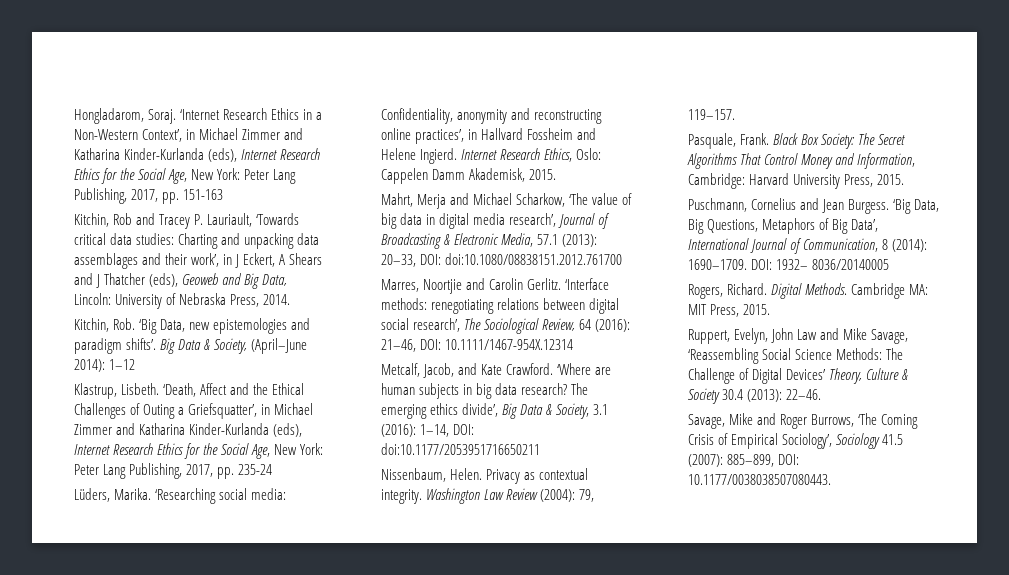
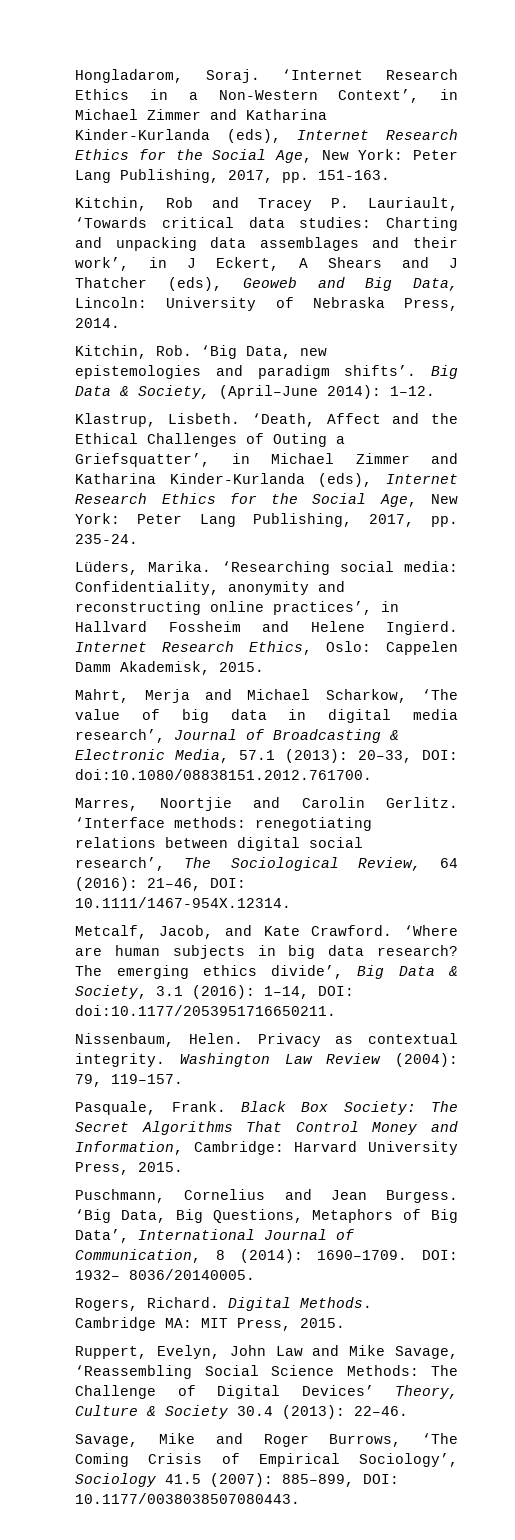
[182,189,223,200] 151-163 -> [318,170,391,180] 151-163.
[108,359,135,370] 1–12 -> [390,386,436,396] 1–12.
[237,464,272,475] 235-24 -> [75,534,139,544] 235-24.
[444,253,622,265] doi:10.1080/08838151.2012.761700 -> [75,769,373,780] doi:10.1080/08838151.2012.761700.
[444,339,573,350] 10.1111/1467-954X.12314 -> [75,897,292,908] 10.1111/1467-954X.12314.
[380,443,540,455] doi:10.1177/2053951716650211 -> [75,1005,337,1016] doi:10.1177/2053951716650211.
[811,259,889,270] 8036/20140005 -> [129,1269,256,1280] 8036/20140005.

